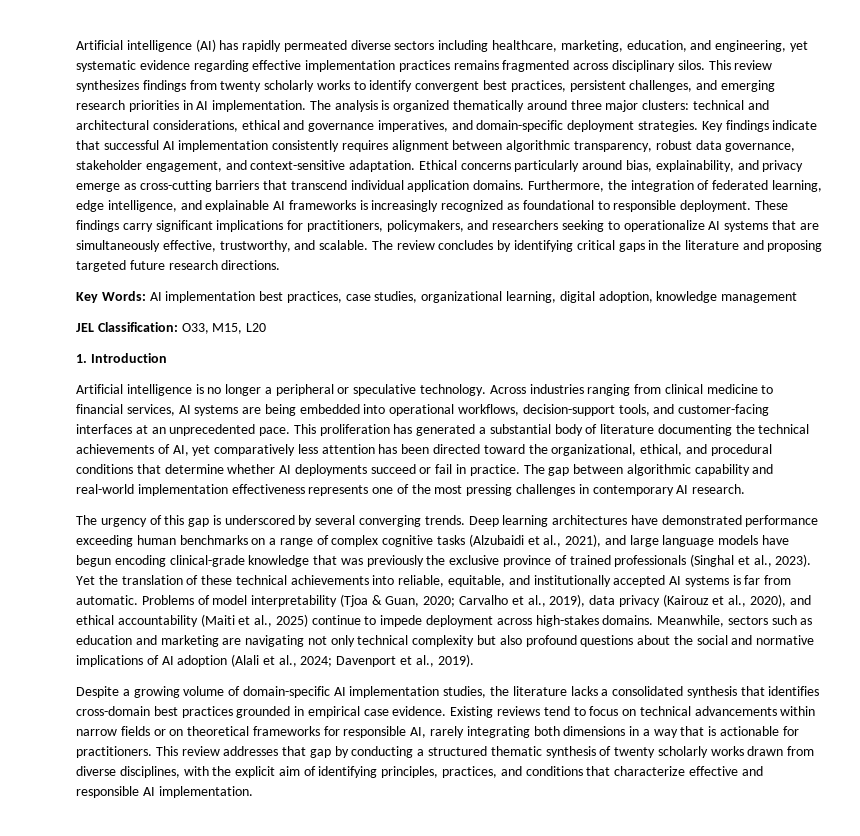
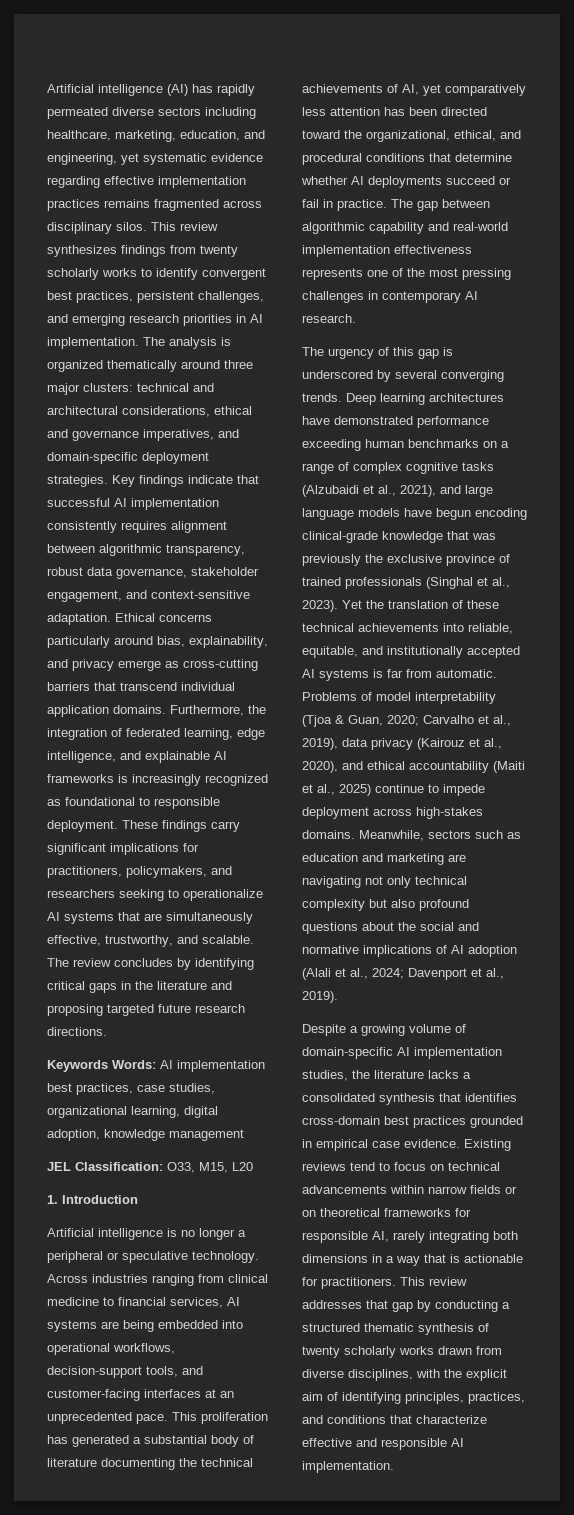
[76,292,98,303] Key -> [47,1060,108,1072] Keywords

